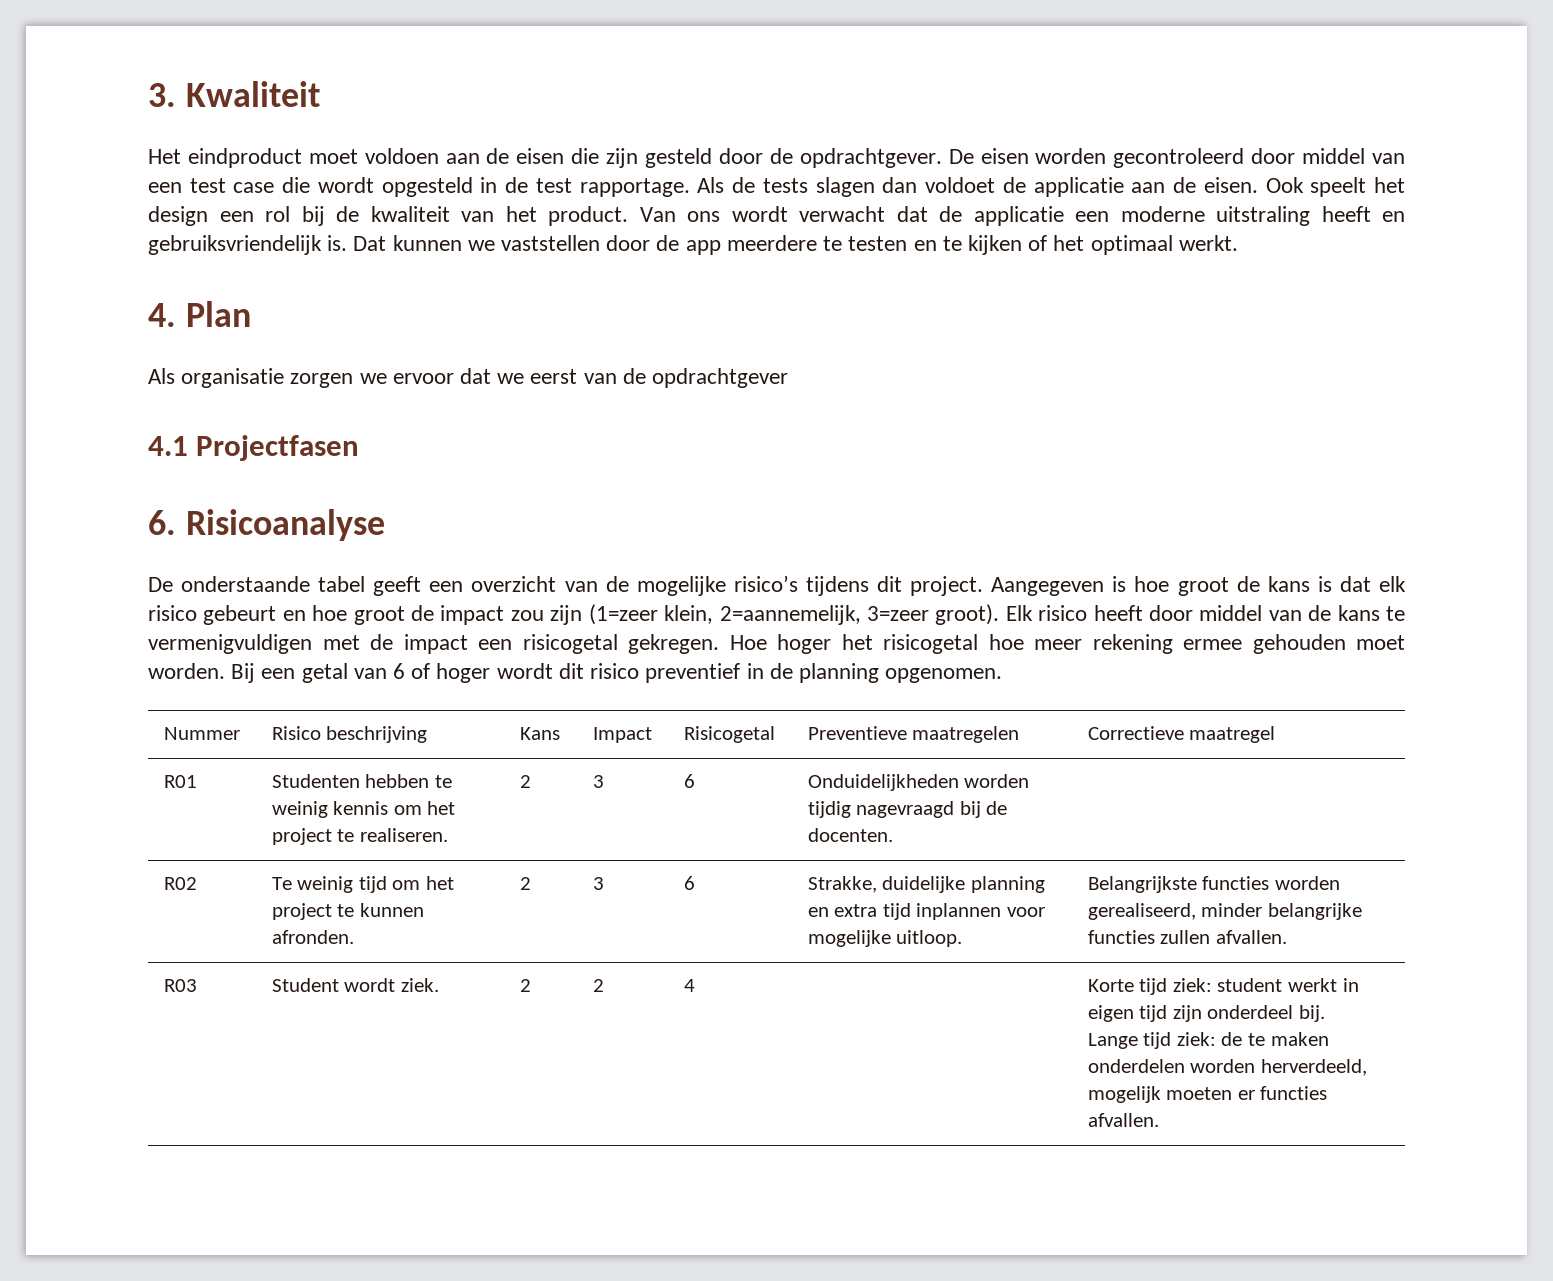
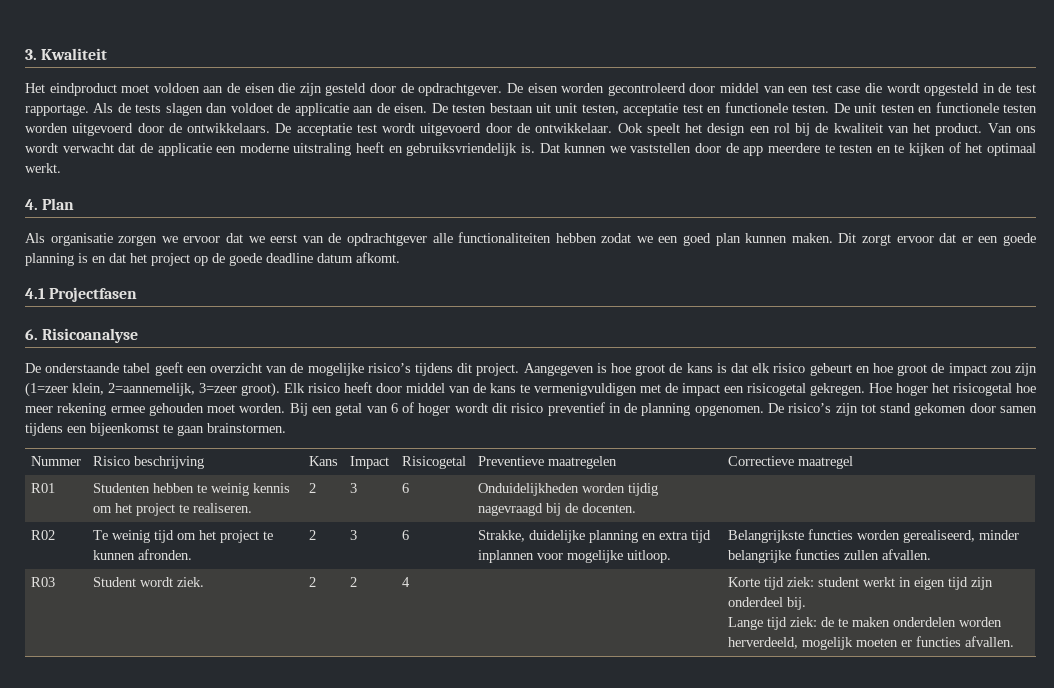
(1258, 185) none -> [431,102,1037,116] [25,123,613,136] De testen bestaan uit unit testen, acceptatie test en functionele testen. De unit testen en functionele testen worden uitgevoerd door de ontwikkelaars. De acceptatie test wordt uitgevoerd door de ontwikkelaar.
(789, 378) none -> [432,232,1037,246] [25,252,400,266] alle functionaliteiten hebben zodat we een goed plan kunnen maken. Dit zorgt ervoor dat er een goede planning is en dat het project op de goede deadline datum afkomt.
(1003, 675) none -> [768,403,1038,416] [25,423,286,436] De risico’s zijn tot stand gekomen door samen tijdens een bijeenkomst te gaan brainstormen.

